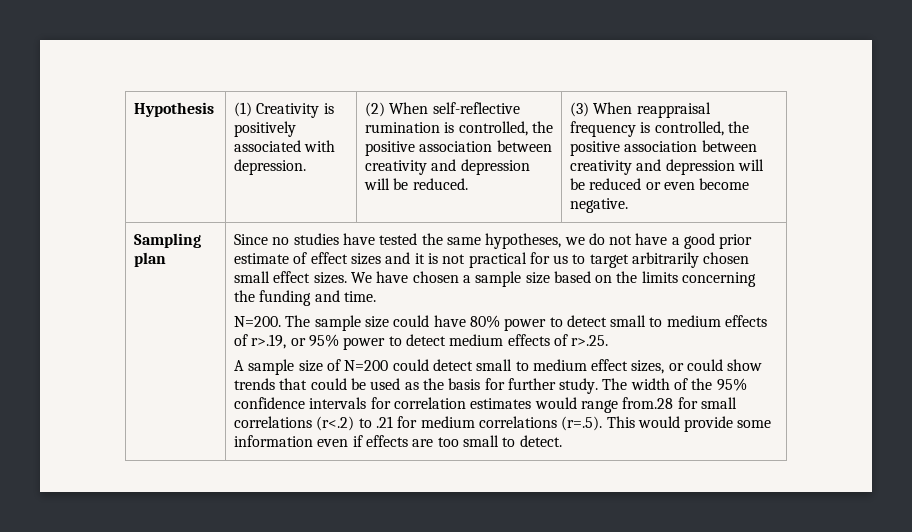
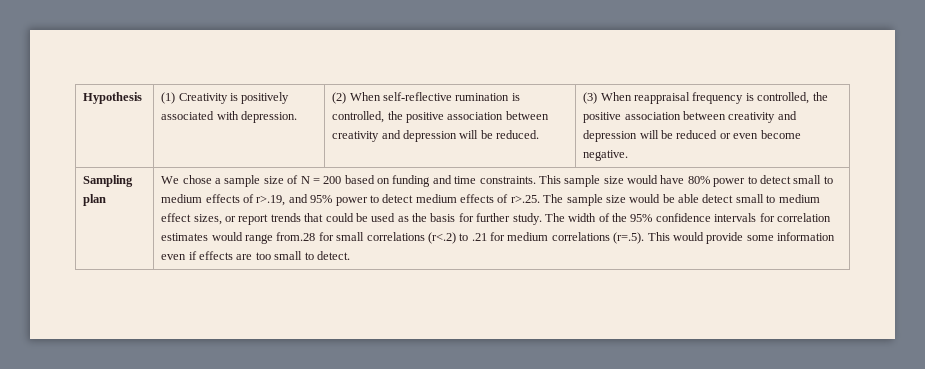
[233,233,753,249] [233,252,750,268] [233,271,757,287] [233,290,376,306] [233,315,430,331] Since no studies have tested the same hypotheses, we do not have a good prior estimate of effect sizes and it is not practical for us to target arbitrarily chosen small effect sizes. We have chosen a sample size based on the limits concerning the funding and time. // N=200. The sample size could -> [161,175,659,187] We chose a sample size of N = 200 based on funding and time constraints. This sample size would
[290,338,306,346] or -> [288,194,308,203] and
[233,359,429,375] // A sample size of N=200 could -> [543,194,700,206] The sample size would be able
[687,359,763,371] could show -> [238,214,269,225] report

